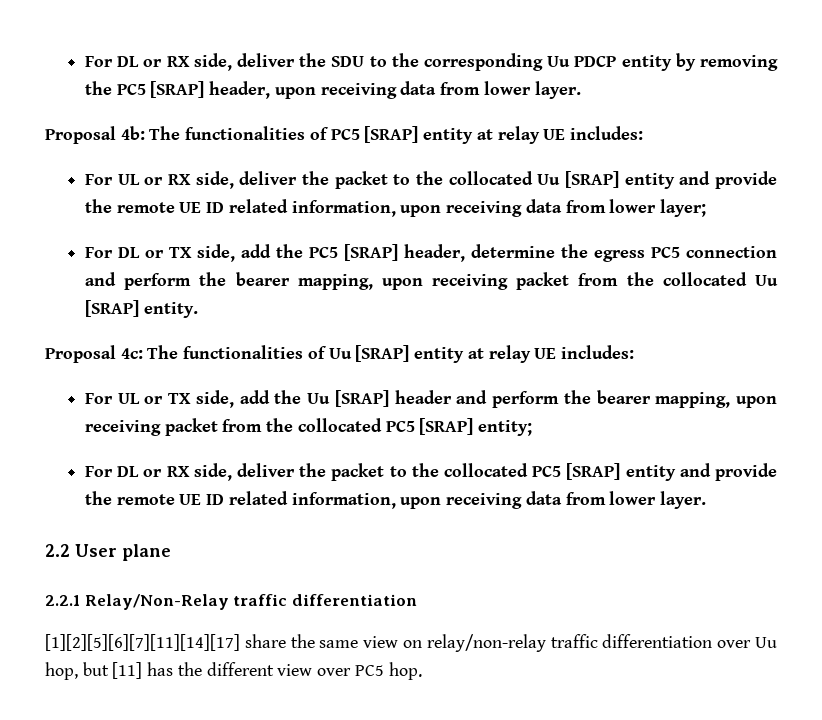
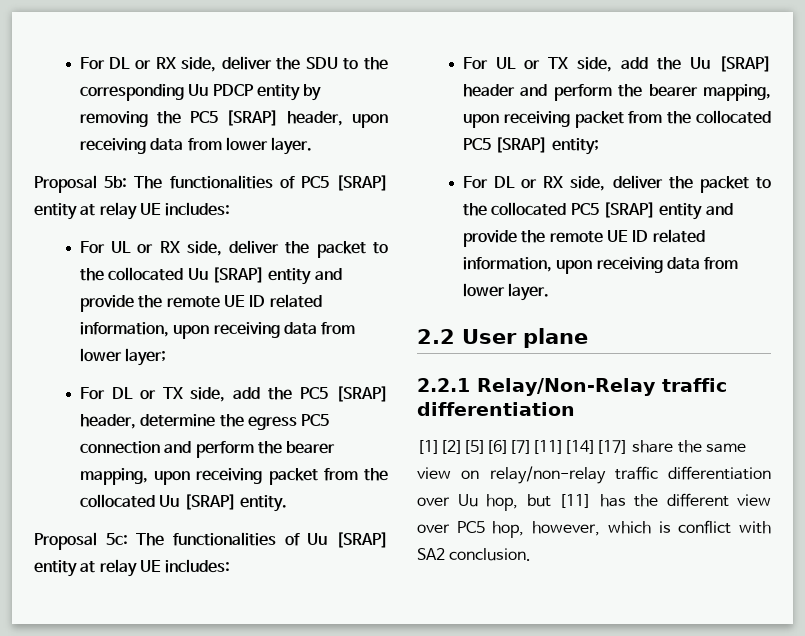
[120,126,145,140] 4b: -> [104,176,128,188] 5b:
[120,348,143,359] 4c: -> [105,533,128,545] 5c:
[388,662,422,680] hop. -> [492,520,771,538] [417,548,532,561] hop, however, which is conflict with SA2 conclusion.

